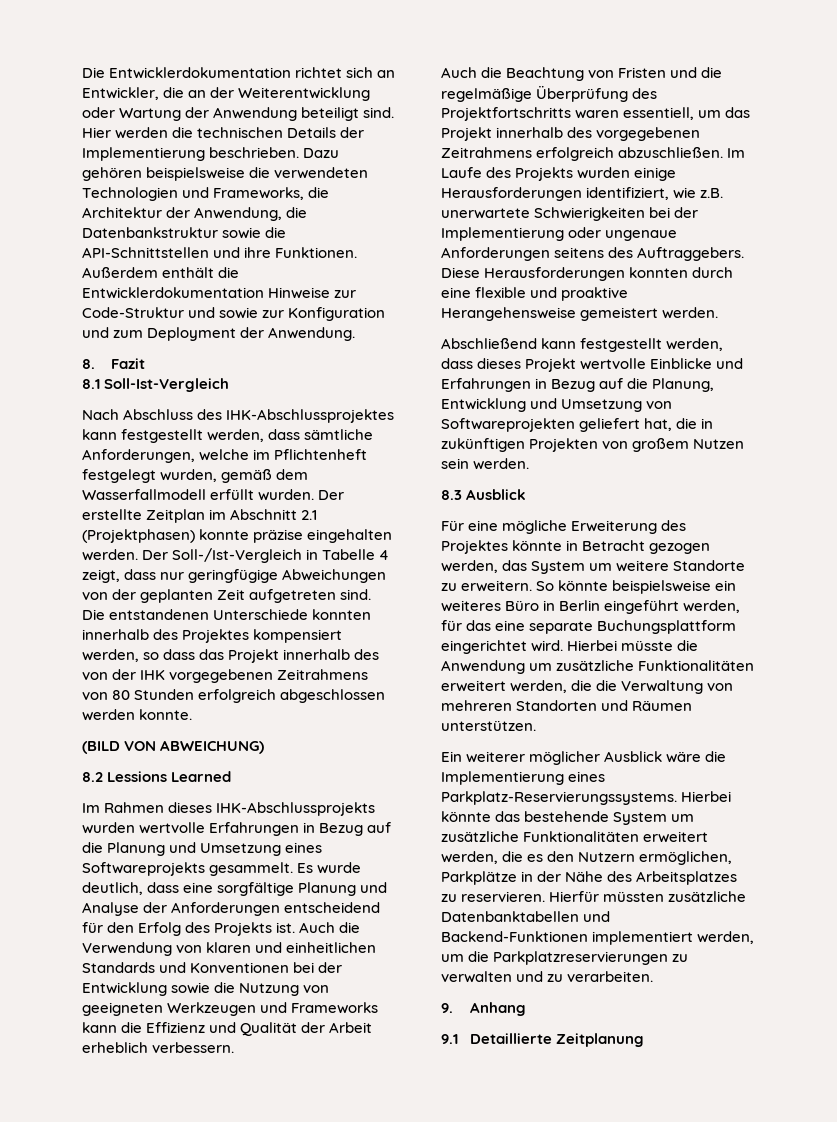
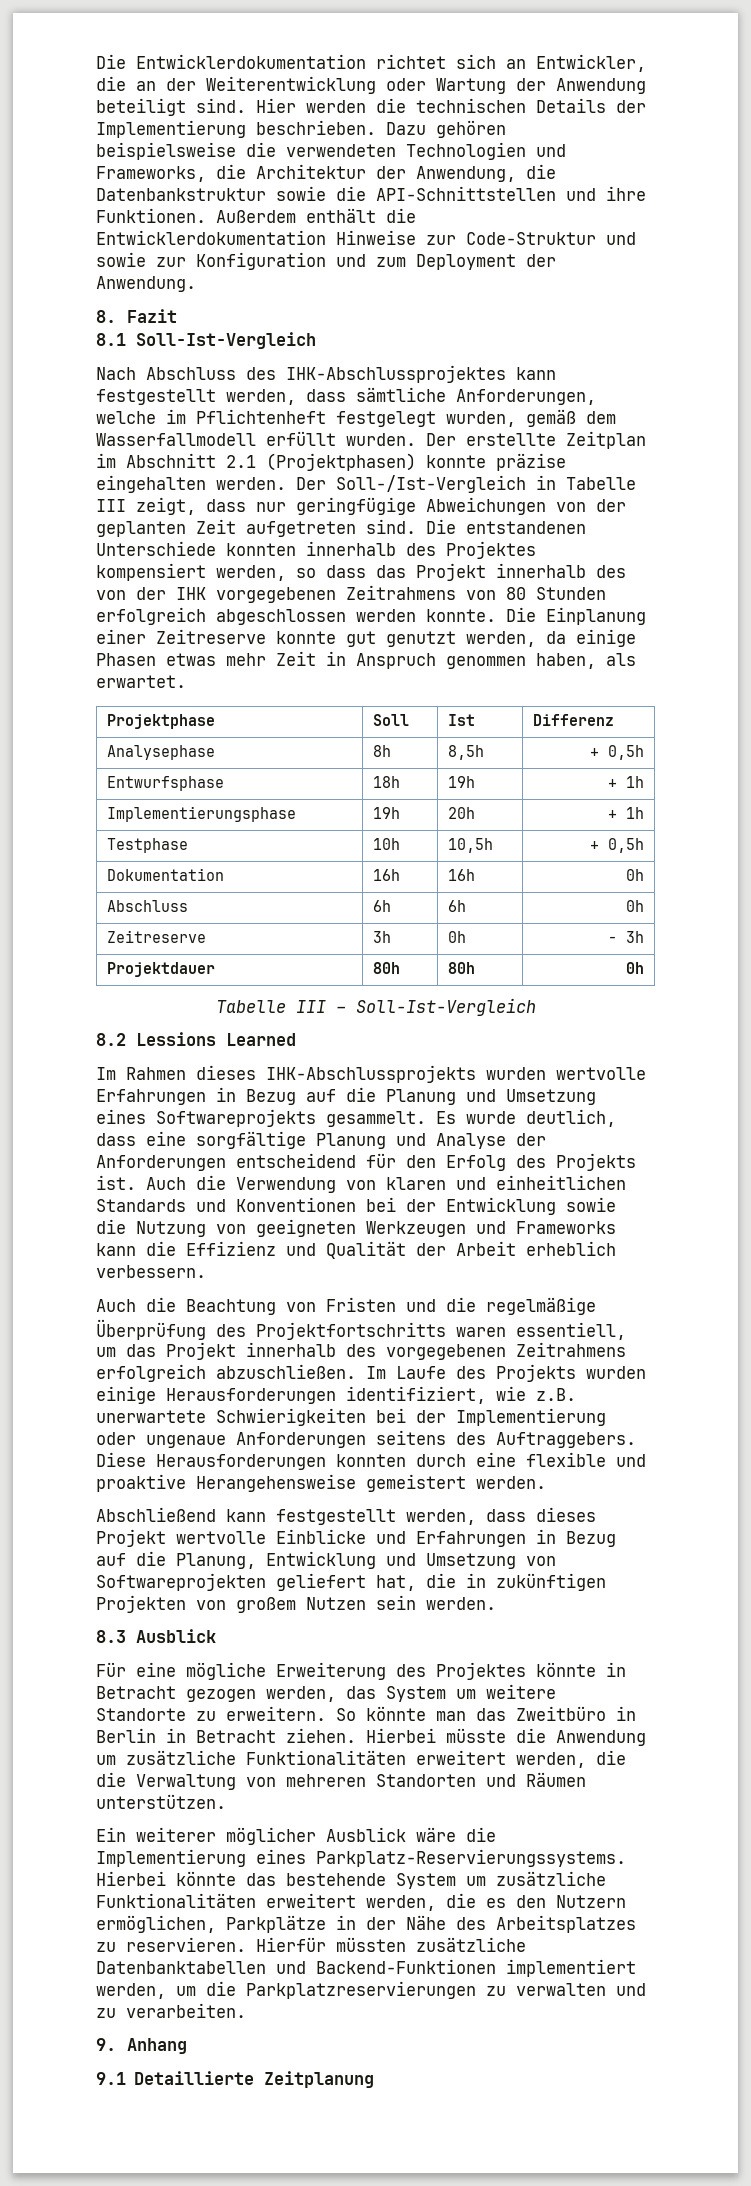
[379,550,390,560] 4 -> [96,499,126,512] III
[82,740,265,754] // (BILD VON ABWEICHUNG) -> [506,607,646,625] [96,629,636,647] [96,651,636,669] [96,675,186,688] [107,714,216,729] [373,714,410,726] [448,714,476,726] [533,714,615,726] [107,745,216,760] [373,745,392,757] [448,745,485,760] [589,745,644,760] [107,776,225,791] [373,776,401,788] [448,776,476,788] [607,776,644,788] [107,806,297,822] [373,807,401,819] [448,807,476,819] [607,807,644,819] [107,838,189,853] [373,838,401,850] [448,838,494,853] [589,838,644,853] [107,868,225,881] [373,869,401,881] [448,869,476,881] [625,869,644,881] [107,900,189,912] [373,900,392,912] [448,900,467,912] [625,900,644,912] [107,930,207,943] [373,931,392,943] [448,931,467,943] [607,931,644,943] [107,962,216,977] [373,962,401,974] [448,962,476,974] [625,962,644,974] [215,998,536,1016] Die Einplanung einer Zeitreserve konnte gut genutzt werden, da einige Phasen etwas mehr Zeit in Anspruch genommen haben, als erwartet. // Projektphase | Soll | Ist | Differenz // Analysephase | 8h | 8,5h | + 0,5h // Entwurfsphase | 18h | 19h | + 1h // Implementierungsphase | 19h | 20h | + 1h // Testphase | 10h | 10,5h | + 0,5h // Dokumentation | 16h | 16h | 0h // Abschluss | 6h | 6h | 0h // Zeitreserve | 3h | 0h | - 3h // Projektdauer | 80h | 80h | 0h // Tabelle III – Soll-Ist-Vergleich
[612,580,737,594] [441,600,741,614] [441,620,737,634] [441,640,564,654] beispielsweise ein weiteres Büro in Berlin eingeführt werden, für das eine separate Buchungsplattform eingerichtet wird. -> [436,1706,636,1721] [96,1728,356,1743] man das Zweitbüro in Berlin in Betracht ziehen.

